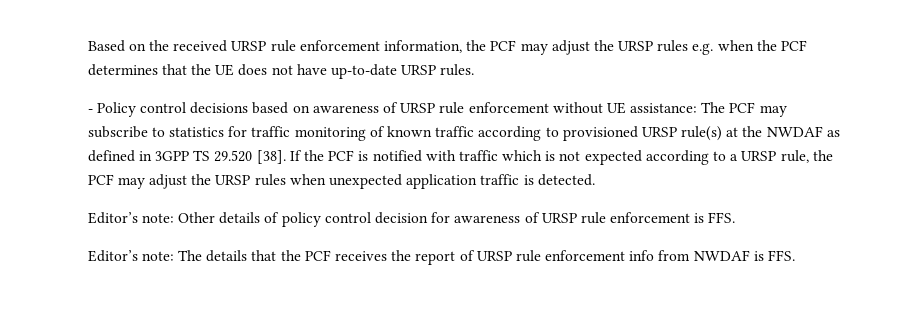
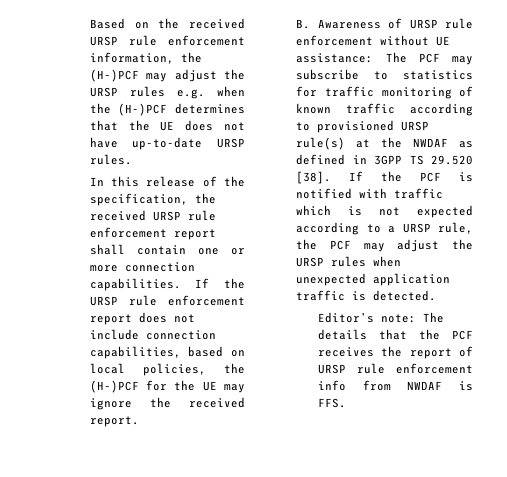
[490,40,517,51] PCF -> [89,69,139,82] (H-)PCF
[781,40,808,51] PCF -> [118,103,168,116] (H-)PCF
[87,102,379,117] - Policy control decisions based on awareness -> [89,176,245,187] [89,193,216,206] [89,210,216,221] [89,227,216,240] [89,244,245,255] [89,262,195,272] [89,278,245,291] [89,295,245,306] [89,312,195,325] [89,329,216,340] [89,346,245,359] [89,363,245,376] [89,380,245,393] [89,397,245,410] [89,416,139,427] [296,19,381,29] In this release of the specification, the received URSP rule enforcement report shall contain one or more connection capabilities. If the URSP rule enforcement report does not include connection capabilities, based on local policies, the (H-)PCF for the UE may ignore the received report. // B. Awareness
[87,212,736,227] // Editor’s note: Other details of policy control decision for awareness of URSP rule enforcement is FFS. -> (437, 295) none

